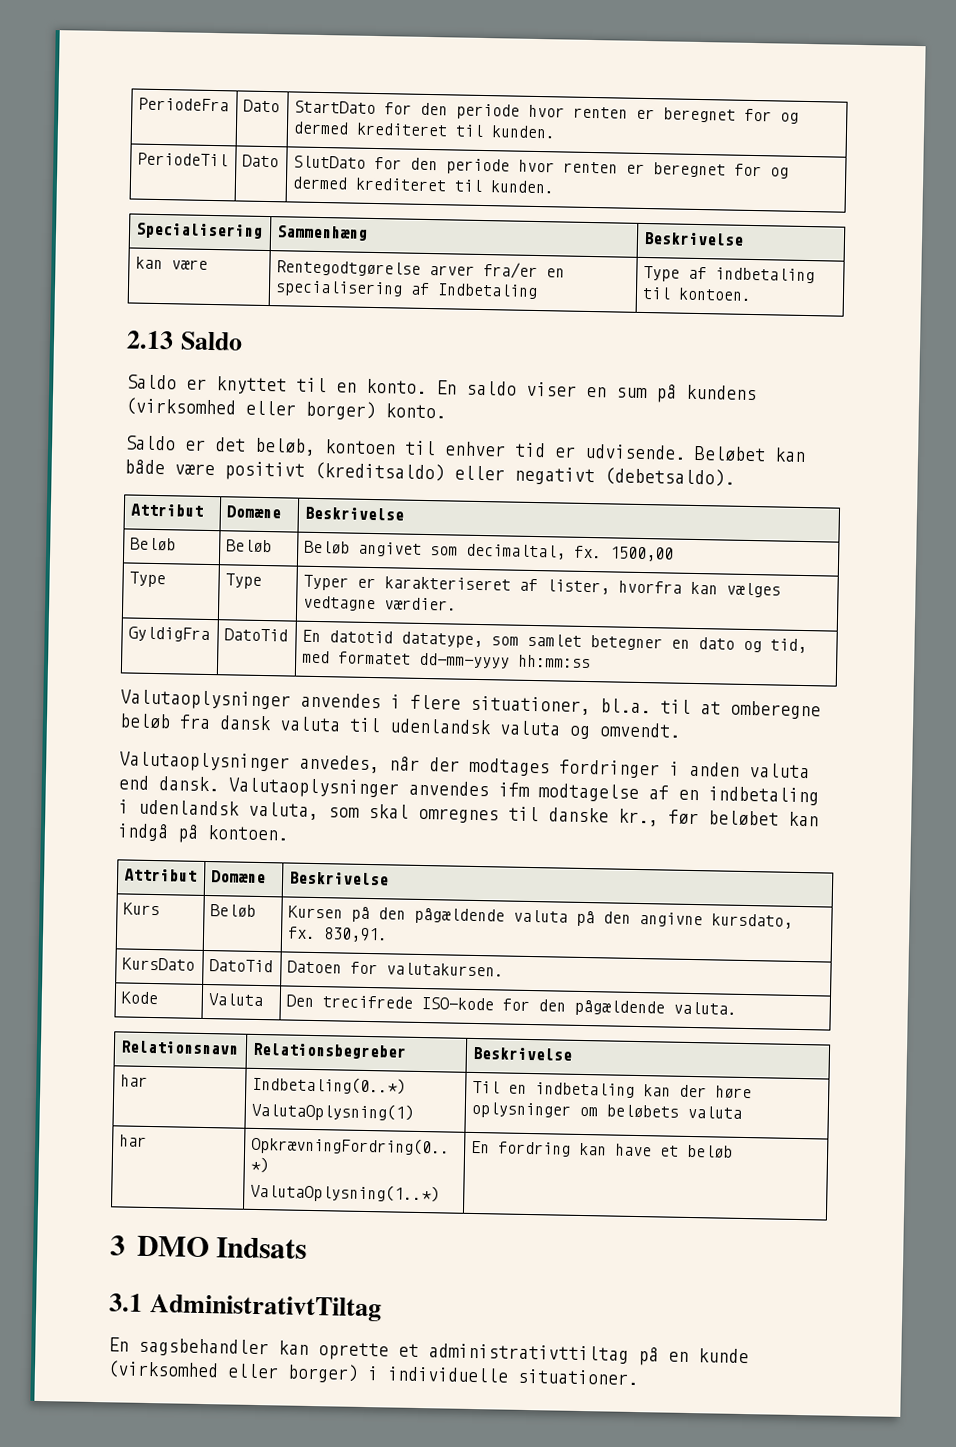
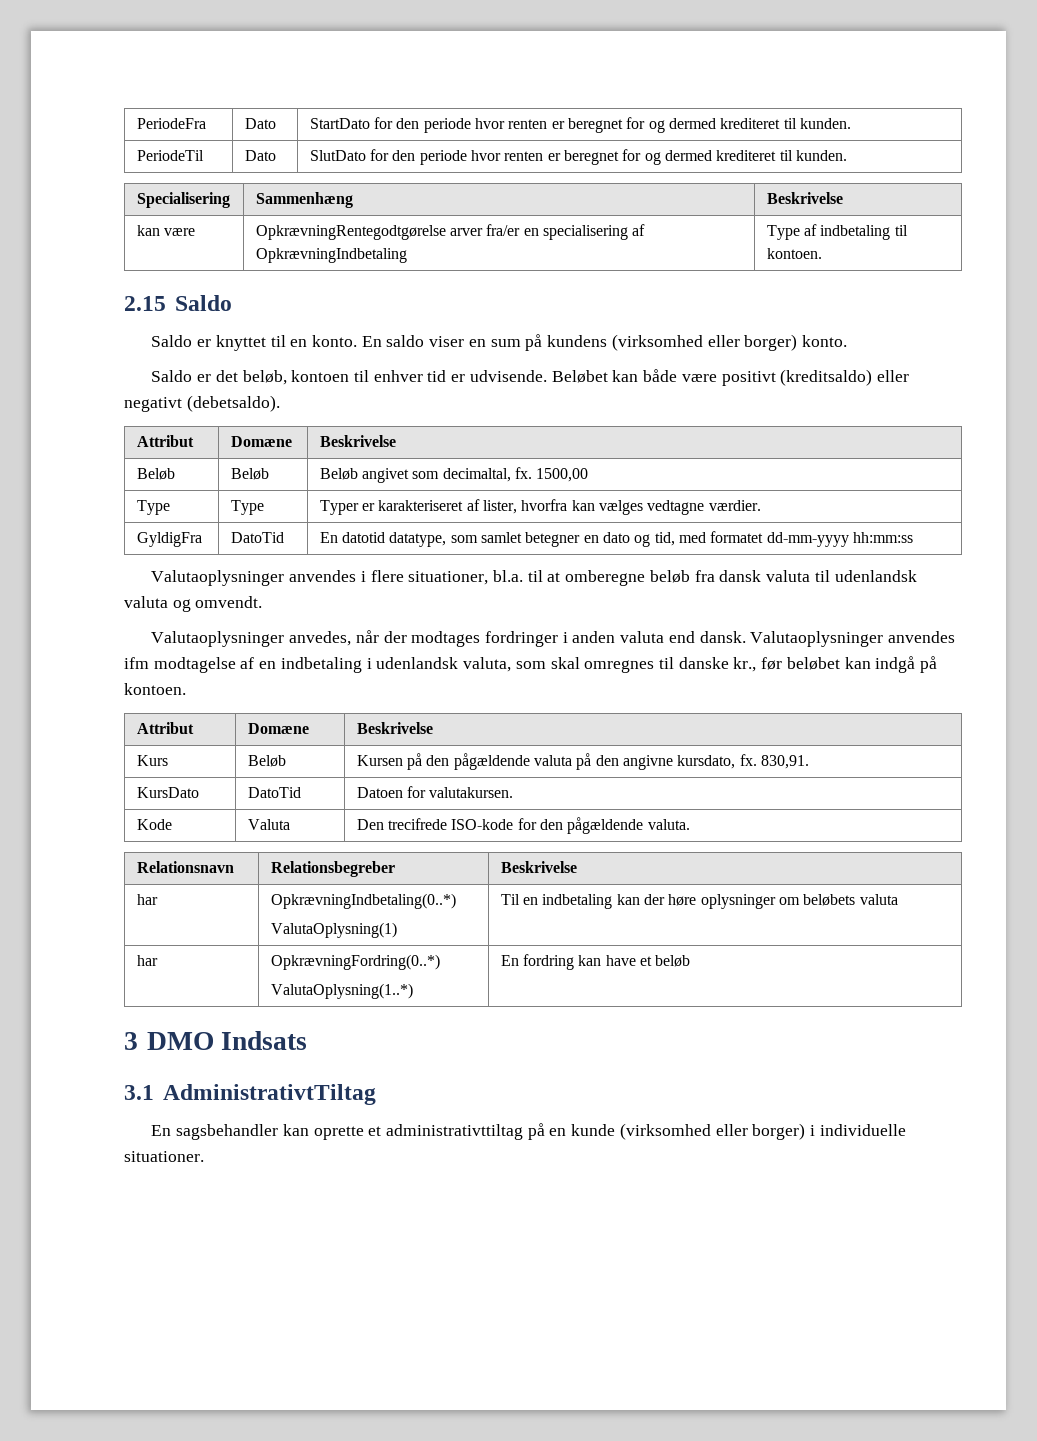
[276,260,422,277] Rentegodtgørelse -> [255,225,446,240] OpkrævningRentegodtgørelse
[437,283,539,300] Indbetaling -> [255,248,407,263] OpkrævningIndbetaling
[126,330,174,350] 2.13 -> [124,296,166,311] 2.15
[252,1075,407,1095] Indbetaling(0..*) -> [270,893,456,909] OpkrævningIndbetaling(0..*)

